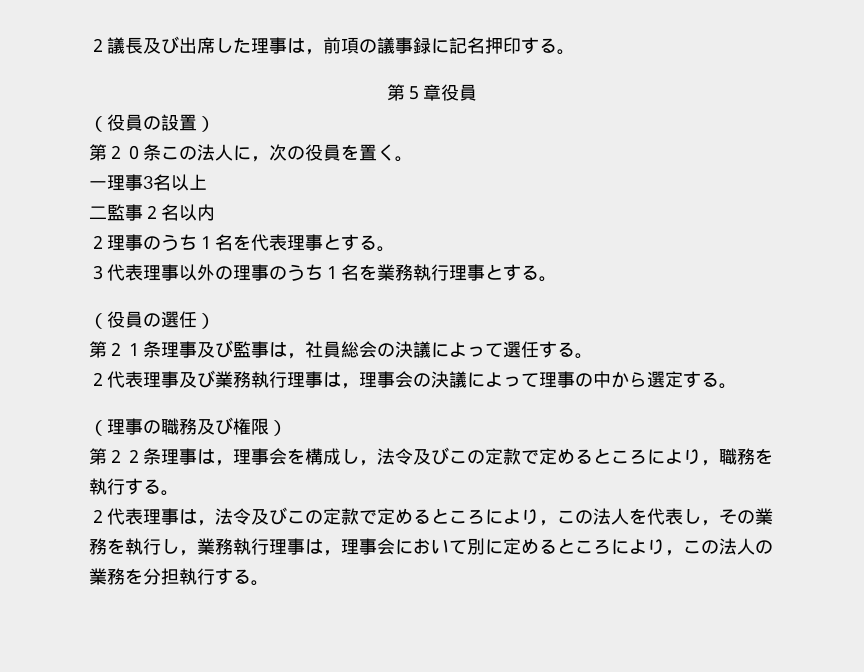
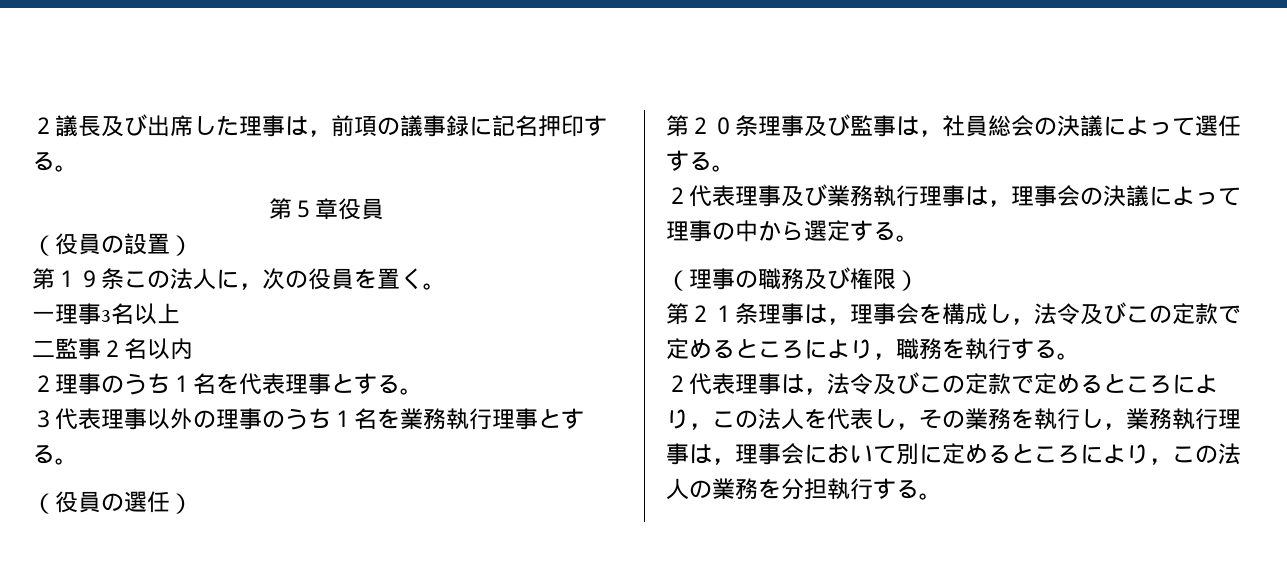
[107,145,143,160] ２０ -> [55,270,101,288] １９
[125,343,143,356] １ -> [712,117,735,135] ０
[125,449,143,463] ２ -> [712,305,735,322] １

